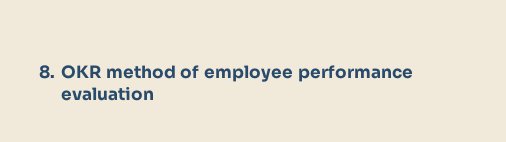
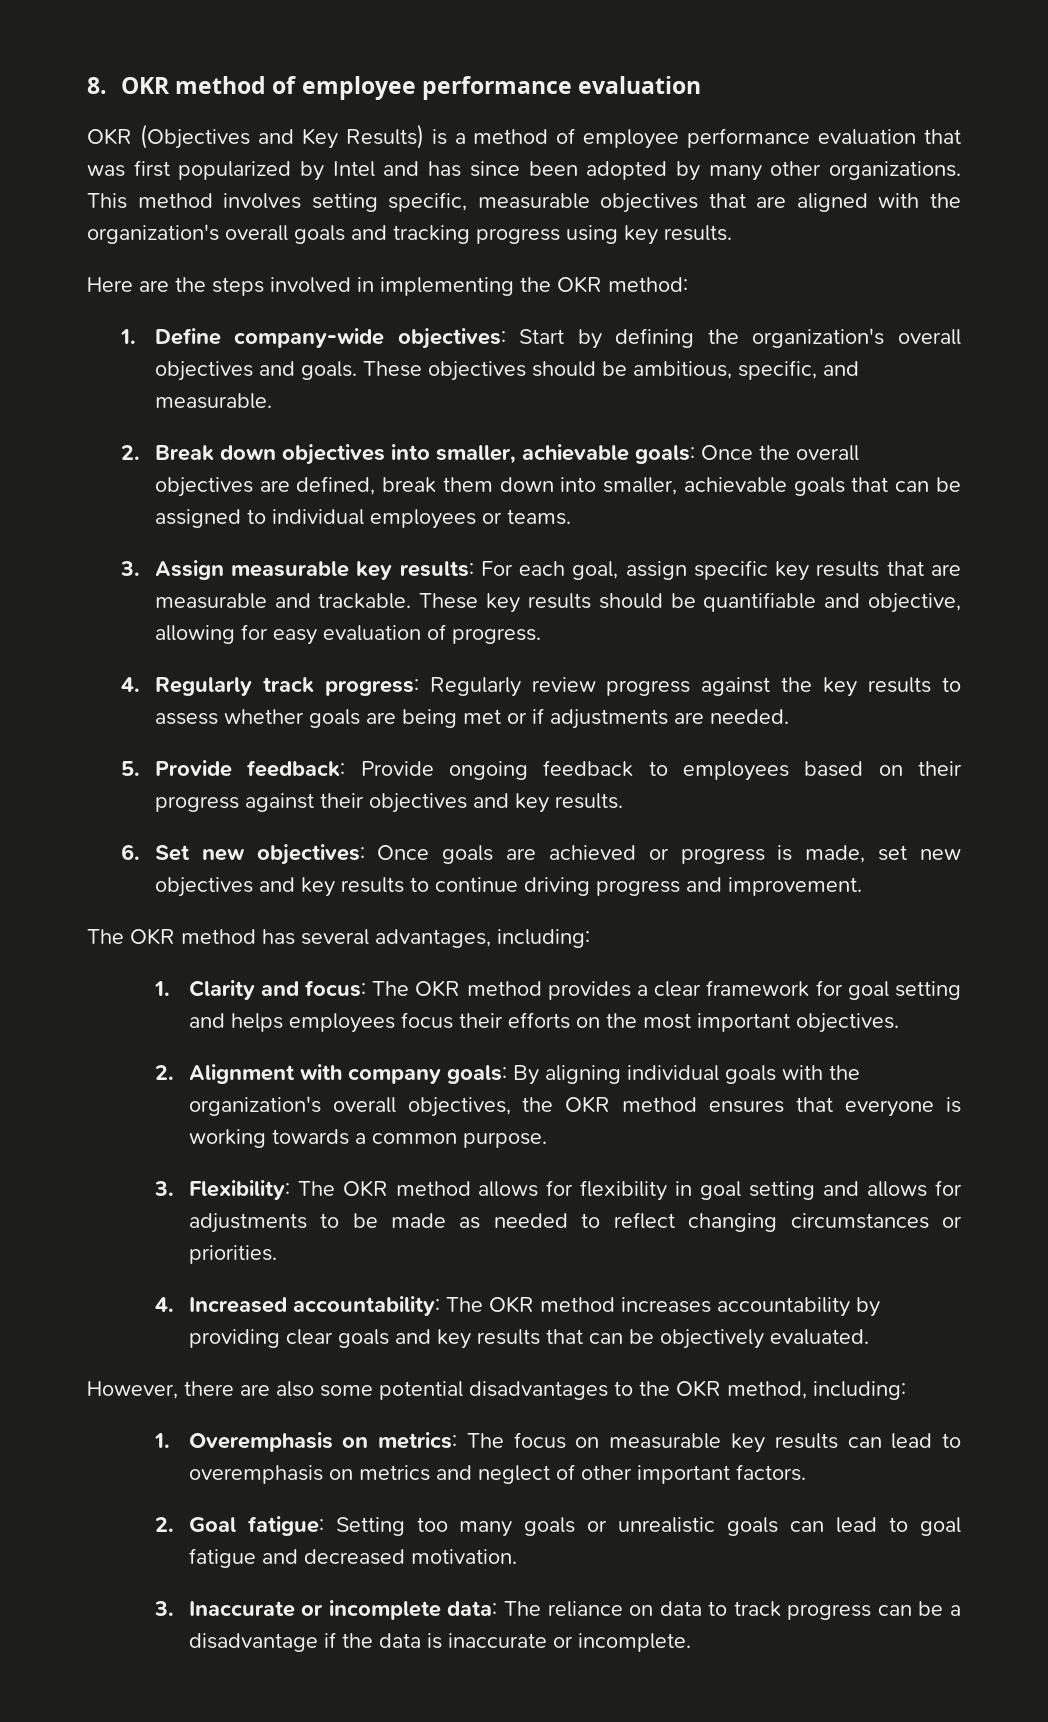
(155, 93) none -> [87,124,961,149] [87,160,962,181] [87,192,961,213] [87,224,732,245] [87,276,688,296] [119,328,962,349] [154,360,859,381] [154,393,272,409] [120,444,859,465] [154,476,961,497] [154,509,571,529] [119,560,961,581] [154,592,961,613] [154,624,541,645] [120,677,961,697] [154,708,789,729] [120,760,962,781] [154,793,623,813] [120,844,962,865] [154,877,862,897] [87,928,590,948] [153,980,961,1000] [188,1012,899,1033] [154,1064,860,1085] [188,1096,961,1117] [188,1129,547,1148] [153,1180,962,1201] [188,1212,963,1233] [188,1245,277,1264] [154,1296,880,1317] [188,1329,869,1349] [87,1380,906,1400] [153,1432,961,1453] [188,1464,806,1484] [154,1516,961,1537] [188,1548,517,1568] [153,1600,962,1620] [188,1632,691,1652] // OKR (Objectives and Key Results) is a method of employee performance evaluation that was first popularized by Intel and has since been adopted by many other organizations. This method involves setting specific, measurable objectives that are aligned with the organization's overall goals and tracking progress using key results. // Here are the steps involved in implementing the OKR method: // 1. Define company-wide objectives: Start by defining the organization's overall objectives and goals. These objectives should be ambitious, specific, and measurable. // 2. Break down objectives into smaller, achievable goals: Once the overall objectives are defined, break them down into smaller, achievable goals that can be assigned to individual employees or teams. // 3. Assign measurable key results: For each goal, assign specific key results that are measurable and trackable. These key results should be quantifiable and objective, allowing for easy evaluation of progress. // 4. Regularly track progress: Regularly review progress against the key results to assess whether goals are being met or if adjustments are needed. // 5. Provide feedback: Provide ongoing feedback to employees based on their progress against their objectives and key results. // 6. Set new objectives: Once goals are achieved or progress is made, set new objectives and key results to continue driving progress and improvement. // The OKR method has several advantages, including: // 1. Clarity and focus: The OKR method provides a clear framework for goal setting and helps employees focus their efforts on the most important objectives. // 2. Alignment with company goals: By aligning individual goals with the organization's overall objectives, the OKR method ensures that everyone is working towards a common purpose. // 3. Flexibility: The OKR method allows for flexibility in goal setting and allows for adjustments to be made as needed to reflect changing circumstances or priorities. // 4. Increased accountability: The OKR method increases accountability by providing clear goals and key results that can be objectively evaluated. // However, there are also some potential disadvantages to the OKR method, including: // 1. Overemphasis on metrics: The focus on measurable key results can lead to overemphasis on metrics and neglect of other important factors. // 2. Goal fatigue: Setting too many goals or unrealistic goals can lead to goal fatigue and decreased motivation. // 3. Inaccurate or incomplete data: The reliance on data to track progress can be a disadvantage if the data is inaccurate or incomplete.

